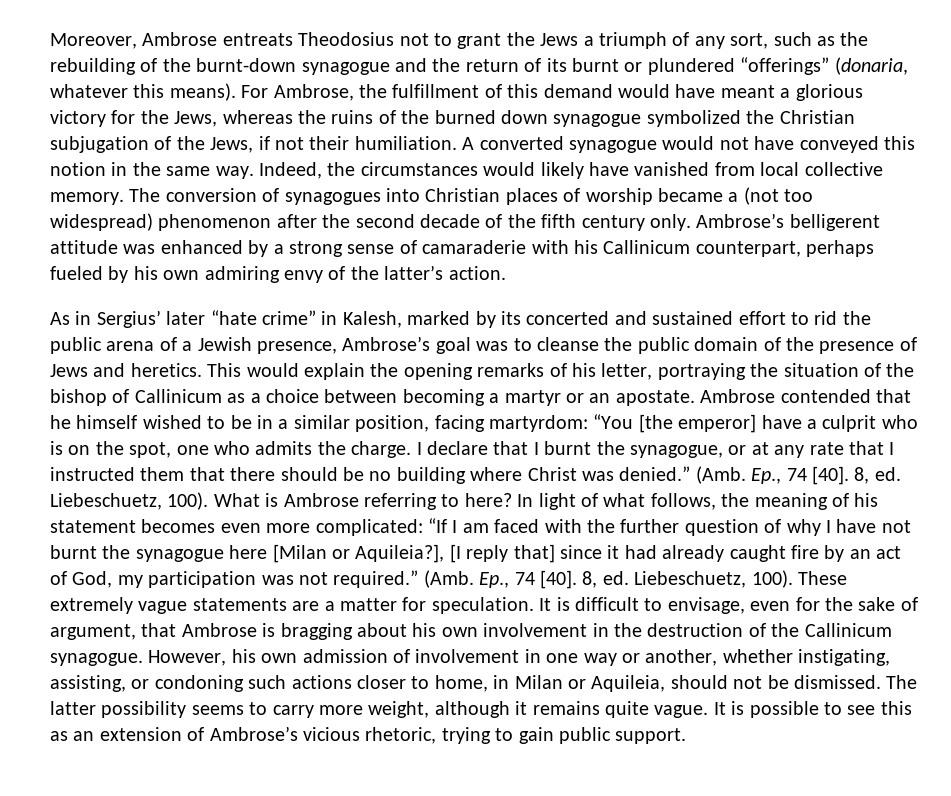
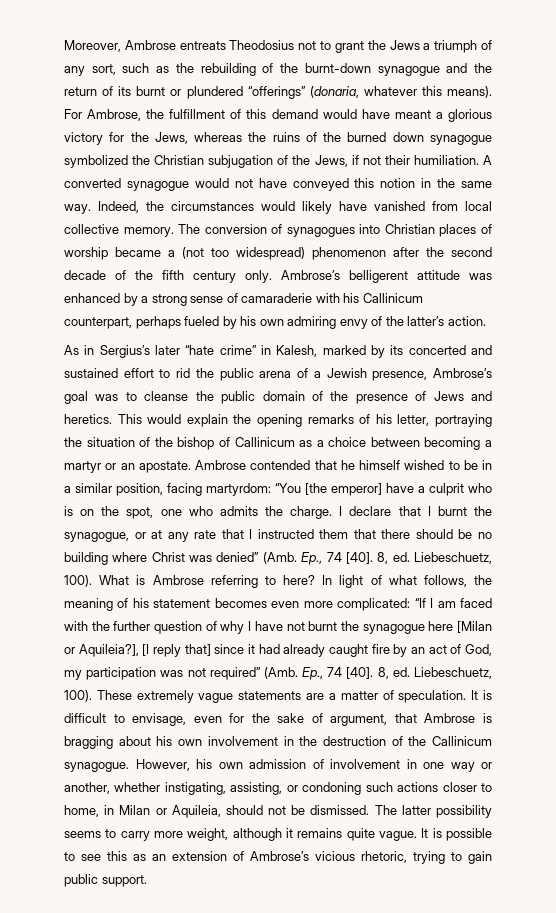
[96,310,161,328] Sergius’ -> [99,345,150,358] Sergius’s
[619,466,691,481] denied.” -> [216,552,260,562] denied”
[333,570,419,588] required.” -> [209,667,261,680] required”
[402,597,427,611] for -> [382,690,394,700] of

